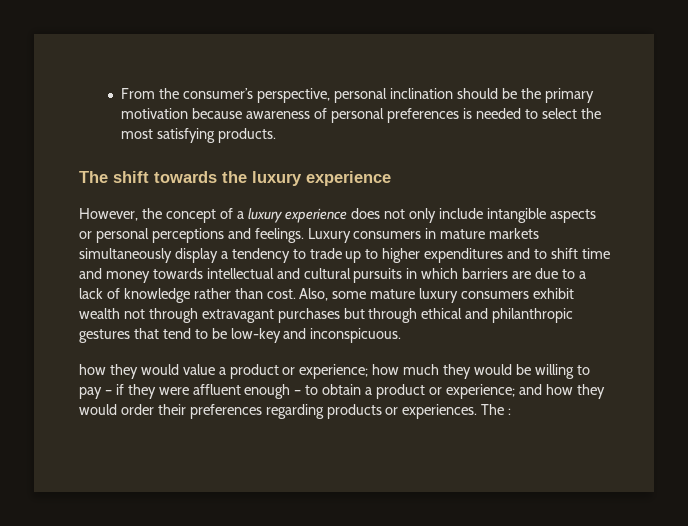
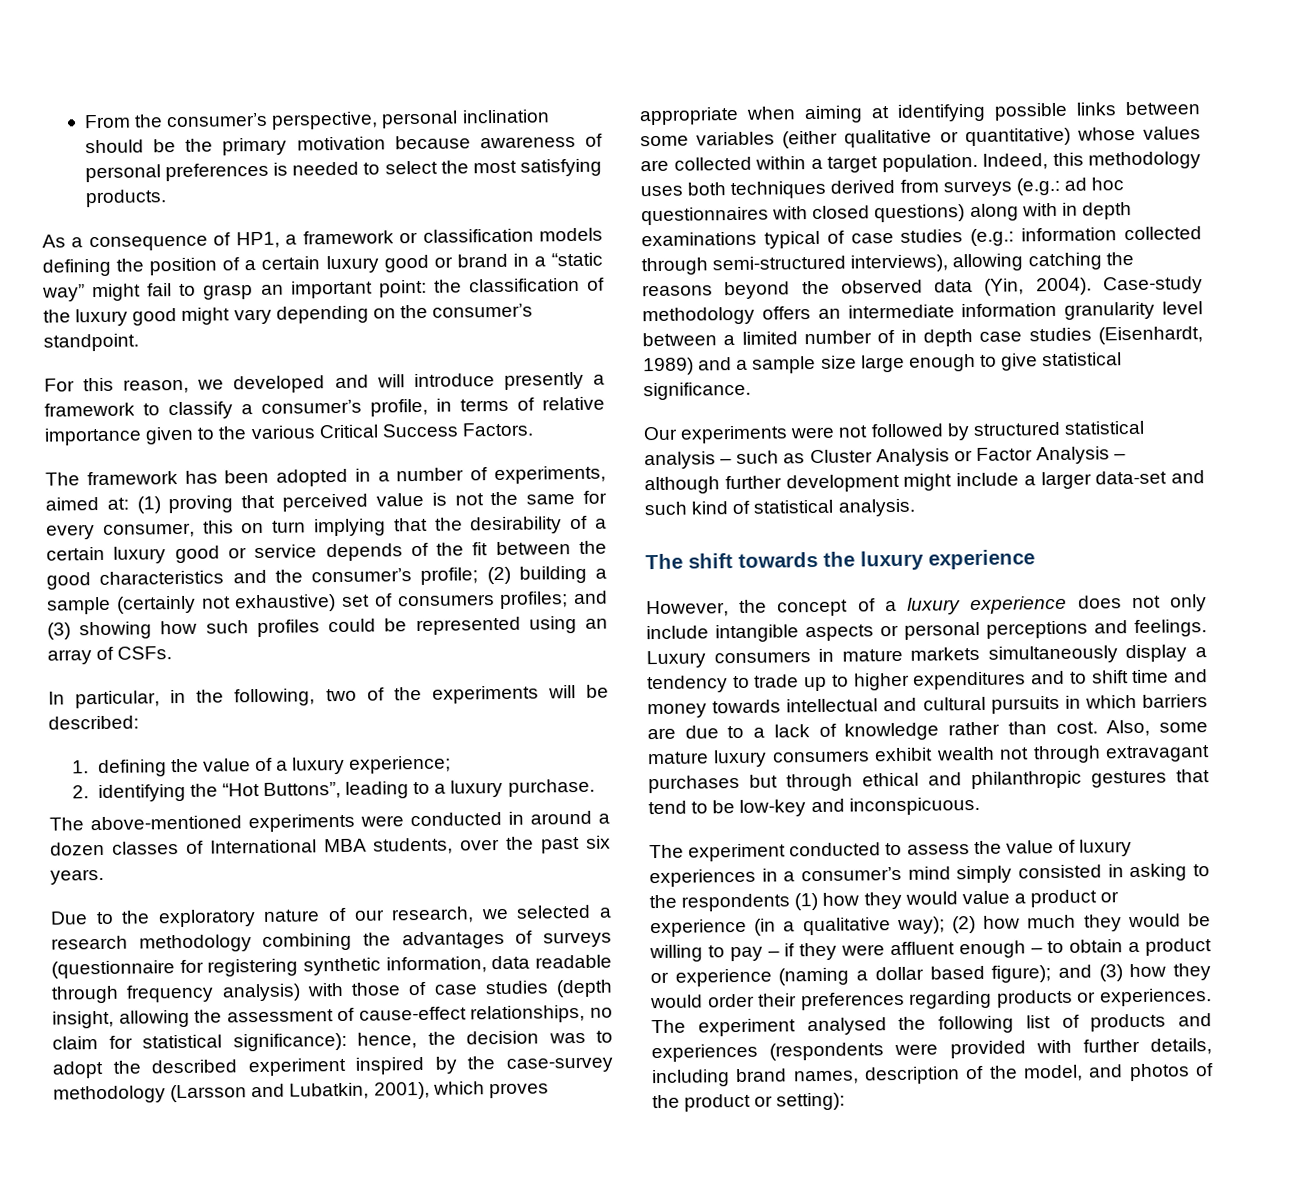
(277, 135) none -> [42,227,604,252] [42,252,603,277] [42,277,606,302] [43,303,534,327] [43,333,139,352] [44,371,606,394] [44,396,605,420] [44,422,533,446] [45,465,606,487] [45,490,607,514] [46,515,607,540] [46,540,607,564] [46,565,607,590] [46,590,608,615] [47,616,608,640] [47,646,173,665] [48,684,610,709] [48,715,139,730] [72,755,452,778] [72,778,595,803] [49,810,610,833] [50,835,612,856] [50,868,104,885] [50,904,613,928] [51,930,613,953] [51,954,613,979] [51,979,613,1004] [52,1004,613,1029] [52,1030,613,1052] [52,1056,613,1079] [53,1081,549,1104] [639,101,1201,126] [640,126,1201,149] [640,151,1201,173] [640,177,1125,200] [641,202,1132,226] [641,226,1202,249] [641,251,1134,276] [642,276,1203,300] [642,301,1203,326] [642,326,1203,347] [643,352,1123,376] [643,381,751,401] [643,420,1145,444] [644,446,1127,470] [644,470,1205,495] [644,498,916,517] // As a consequence of HP1, a framework or classification models defining the position of a certain luxury good or brand in a “static way” might fail to grasp an important point: the classification of the luxury good might vary depending on the consumer’s standpoint. // For this reason, we developed and will introduce presently a framework to classify a consumer’s profile, in terms of relative importance given to the various Critical Success Factors. // The framework has been adopted in a number of experiments, aimed at: (1) proving that perceived value is not the same for every consumer, this on turn implying that the desirability of a certain luxury good or service depends of the fit between the good characteristics and the consumer’s profile; (2) building a sample (certainly not exhaustive) set of consumers profiles; and (3) showing how such profiles could be represented using an array of CSFs. // In particular, in the following, two of the experiments will be described: // 1. defining the value of a luxury experience; // 2. identifying the “Hot Buttons”, leading to a luxury purchase. // The above-mentioned experiments were conducted in around a dozen classes of International MBA students, over the past six years. // Due to the exploratory nature of our research, we selected a research methodology combining the advantages of surveys (questionnaire for registering synthetic information, data readable through frequency analysis) with those of case studies (depth insight, allowing the assessment of cause-effect relationships, no claim for statistical significance): hence, the decision was to adopt the described experiment inspired by the case-survey methodology (Larsson and Lubatkin, 2001), which proves appropriate when aiming at identifying possible links between some variables (either qualitative or quantitative) whose values are collected within a target population. Indeed, this methodology uses both techniques derived from surveys (e.g.: ad hoc questionnaires with closed questions) along with in depth examinations typical of case studies (e.g.: information collected through semi-structured interviews), allowing catching the reasons beyond the observed data (Yin, 2004). Case-study methodology offers an intermediate information granularity level between a limited number of in depth case studies (Eisenhardt, 1989) and a sample size large enough to give statistical significance. // Our experiments were not followed by structured statistical analysis – such as Cluster Analysis or Factor Analysis – although further development might include a larger data-set and such kind of statistical analysis.
(402, 335) none -> [649,839,1133,862] [649,863,1210,888] [649,892,819,912] The experiment conducted to assess the value of luxury experiences in a consumer’s mind simply consisted in asking to the respondents (1)
[299,364,369,379] experience; -> [650,916,976,938] experience (in a qualitative way); (2)
[445,384,542,399] experience; and -> [674,964,1123,987] experience (naming a dollar based figure); and (3)
[508,408,512,415] : -> [697,1013,1212,1037] [651,1038,1212,1063] [651,1063,1214,1088] [652,1092,846,1112] experiment analysed the following list of products and experiences (respondents were provided with further details, including brand names, description of the model, and photos of the product or setting):

